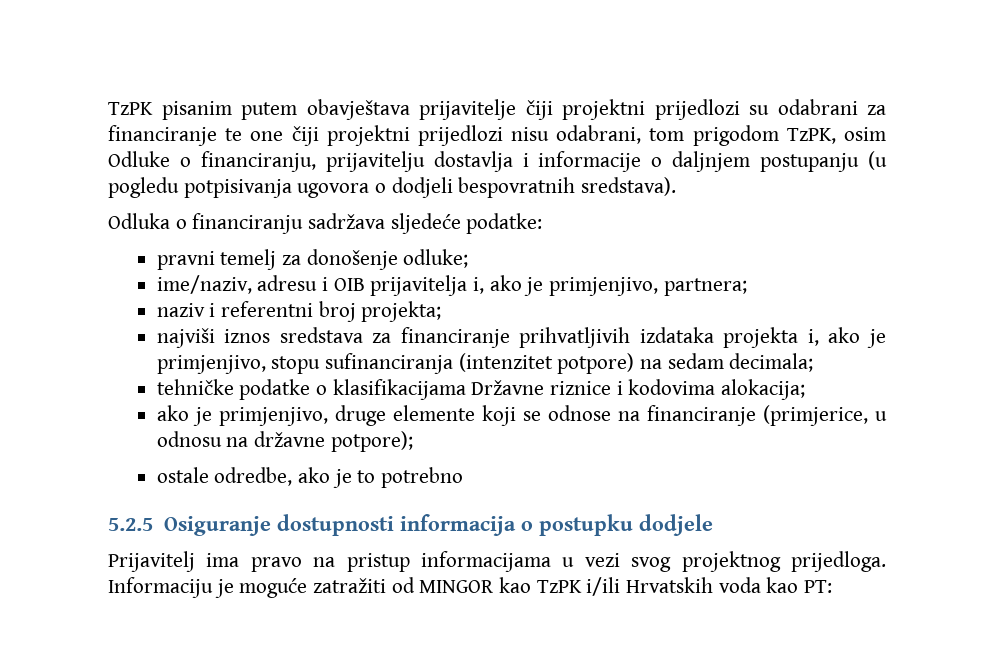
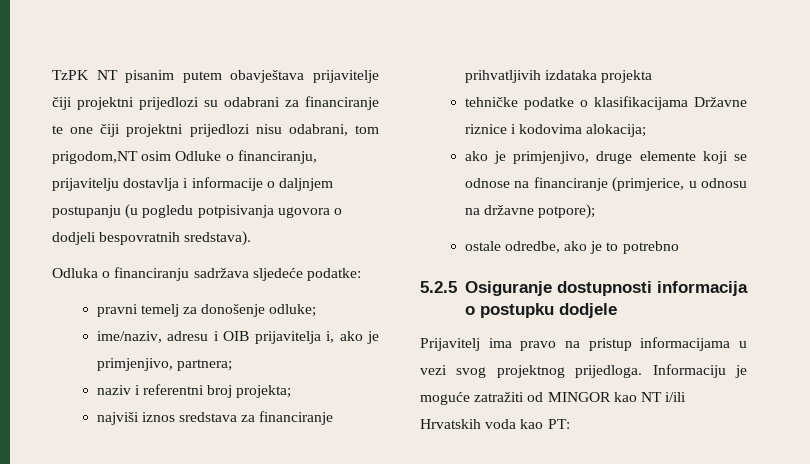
[108,102,153,115] TzPK -> [52,70,118,80] TzPK NT
[692,125,836,146] prigodom TzPK, -> [52,151,138,164] prigodom,NT
[807,327,886,348] [156,353,814,374] i, ako je primjenjivo, stopu sufinanciranja (intenzitet potpore) na sedam decimala; -> (653, 76) none
[536,580,582,593] TzPK -> [640,392,662,402] NT

